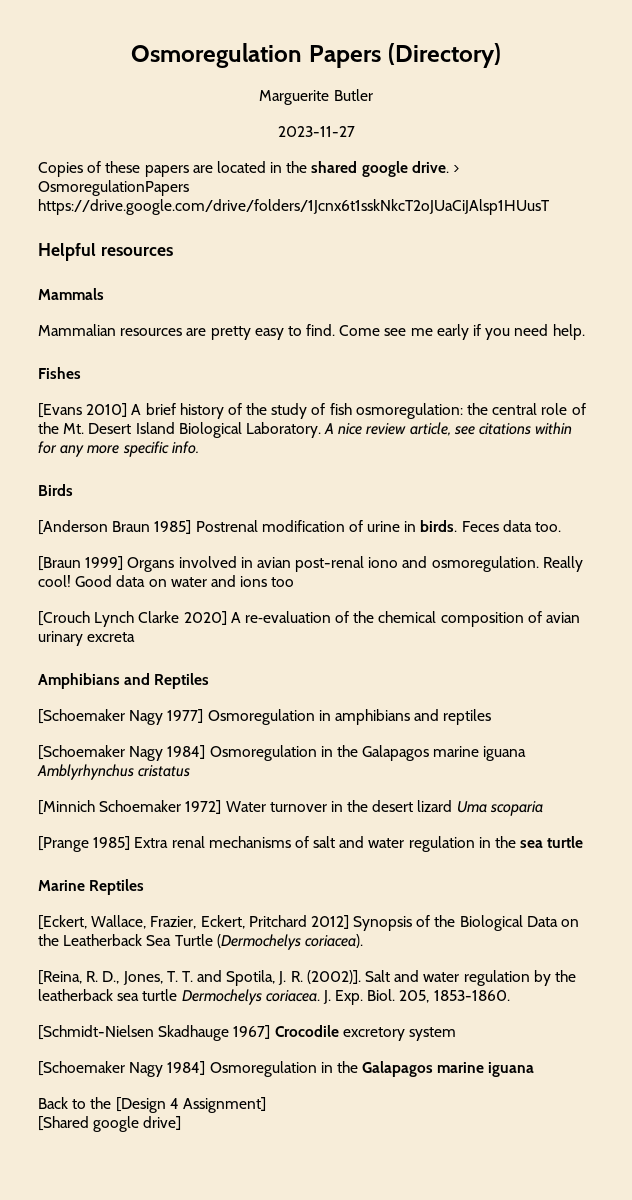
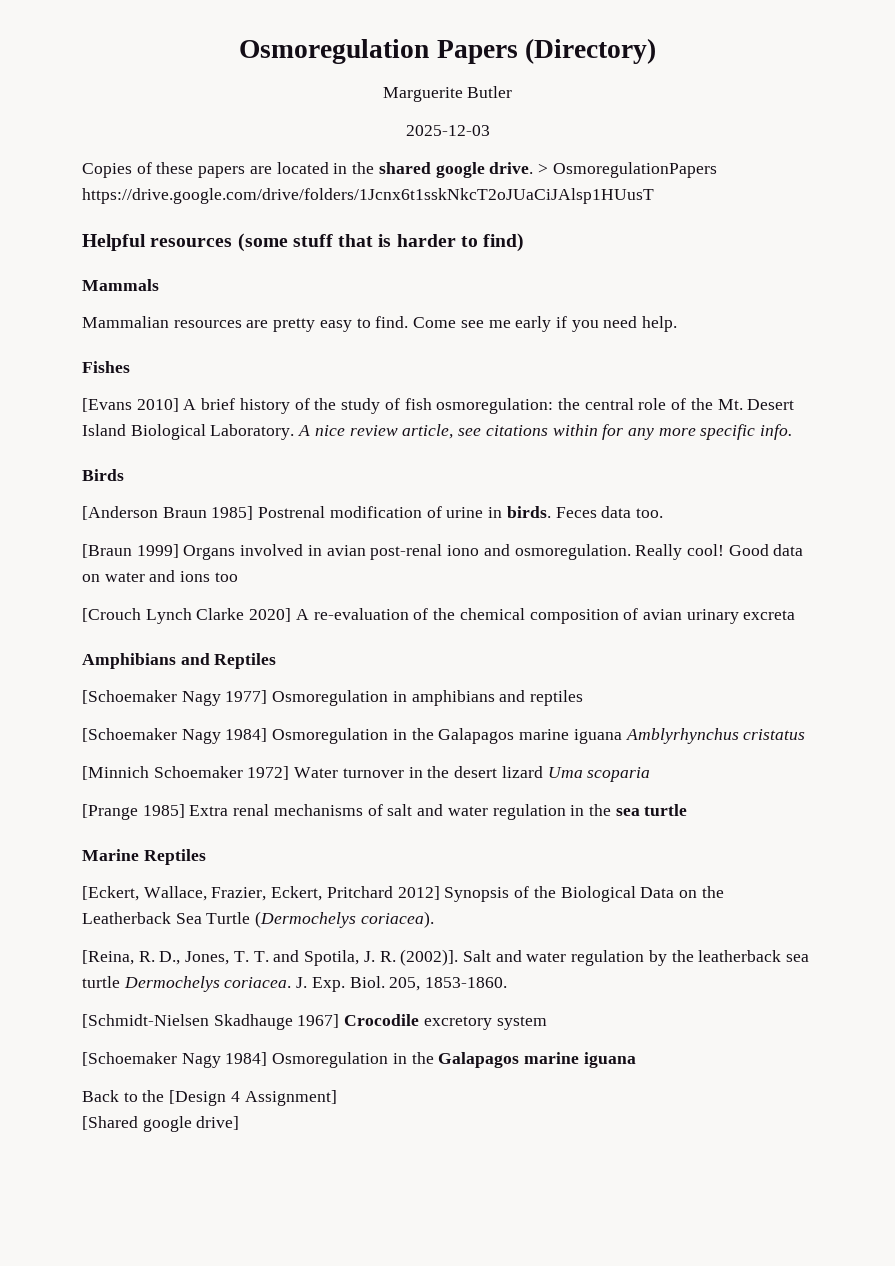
[277,126,355,137] 2023-11-27 -> [405,125,490,136] 2025-12-03
(173, 251) none -> [237,233,525,252] (some stuff that is harder to find)

